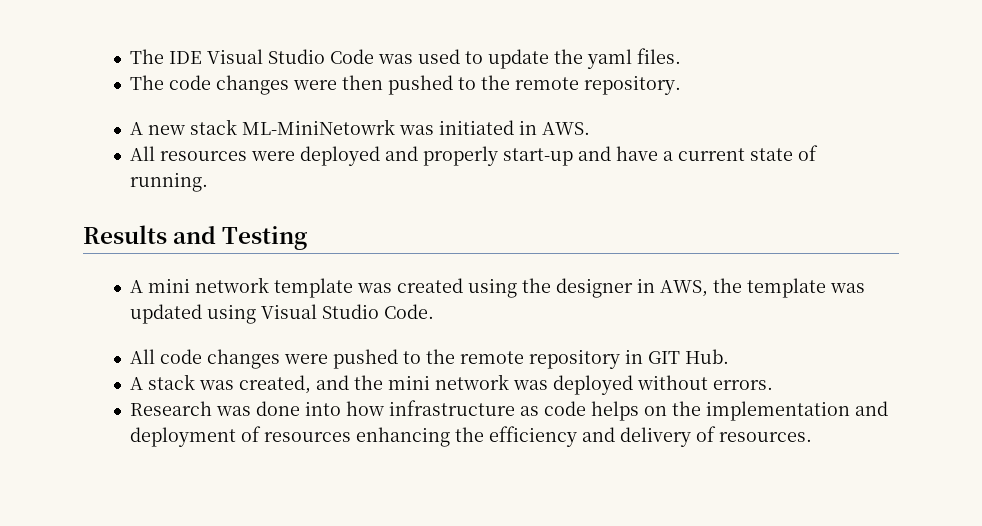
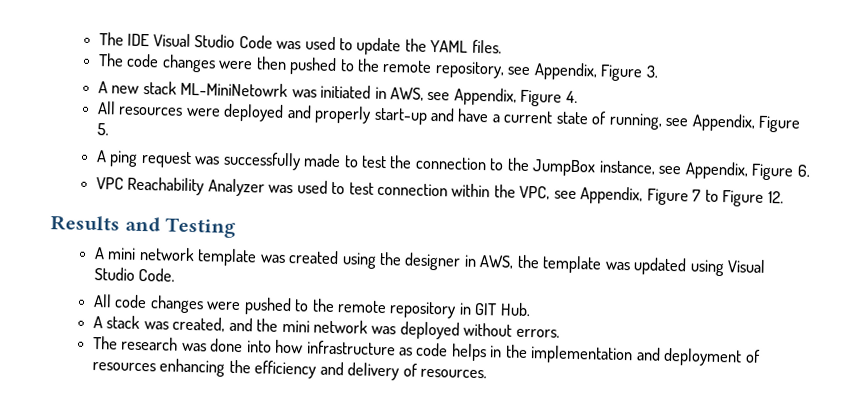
[587,49,633,69] yaml -> [430,39,469,53] YAML
[584,75,682,95] repository. -> [434,61,659,82] repository, see Appendix, Figure 3.
[542,122,591,135] AWS. -> [390,87,578,107] AWS, see Appendix, Figure 4.
[130,172,209,192] running. -> [608,112,802,133] [96,123,109,136] [95,150,811,181] [95,176,784,207] running, see Appendix, Figure 5. // A ping request was successfully made to test the connection to the JumpBox instance, see Appendix, Figure 6. // VPC Reachability Analyzer was used to test connection within the VPC, see Appendix, Figure 7 to Figure 12.
[130,401,213,416] Research -> [92,336,179,351] The research
[644,406,668,416] on -> [489,345,503,358] in

